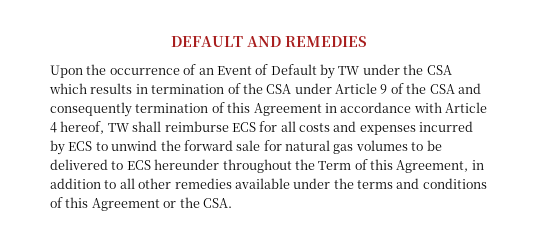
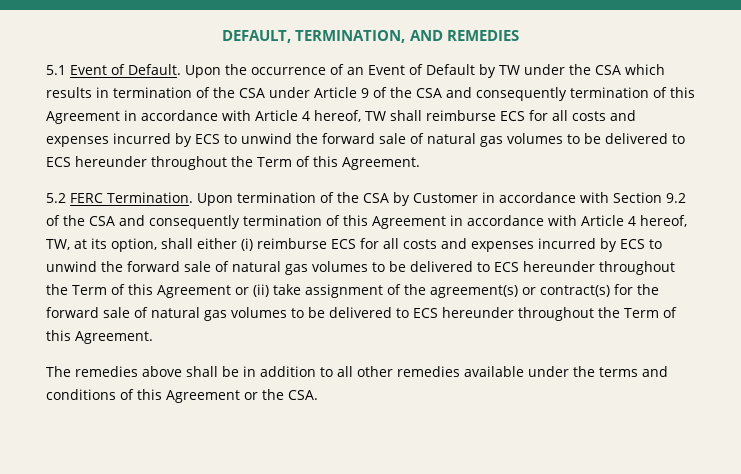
[171,36,243,47] DEFAULT -> [222,30,406,43] DEFAULT, TERMINATION,
(367, 41) none -> [46,64,181,75] 5.1 Event of Default.
[263,140,282,151] for -> [410,133,424,144] of
[396,160,469,173] Agreement, -> [341,157,420,170] [46,192,686,206] [46,215,687,229] [46,238,662,252] [46,261,675,275] [46,284,659,298] [46,307,677,321] [46,330,153,344] [46,366,239,377] Agreement. // 5.2 FERC Termination. Upon termination of the CSA by Customer in accordance with Section 9.2 of the CSA and consequently termination of this Agreement in accordance with Article 4 hereof, TW, at its option, shall either (i) reimburse ECS for all costs and expenses incurred by ECS to unwind the forward sale of natural gas volumes to be delivered to ECS hereunder throughout the Term of this Agreement or (ii) take assignment of the agreement(s) or contract(s) for the forward sale of natural gas volumes to be delivered to ECS hereunder throughout the Term of this Agreement. // The remedies above shall be

